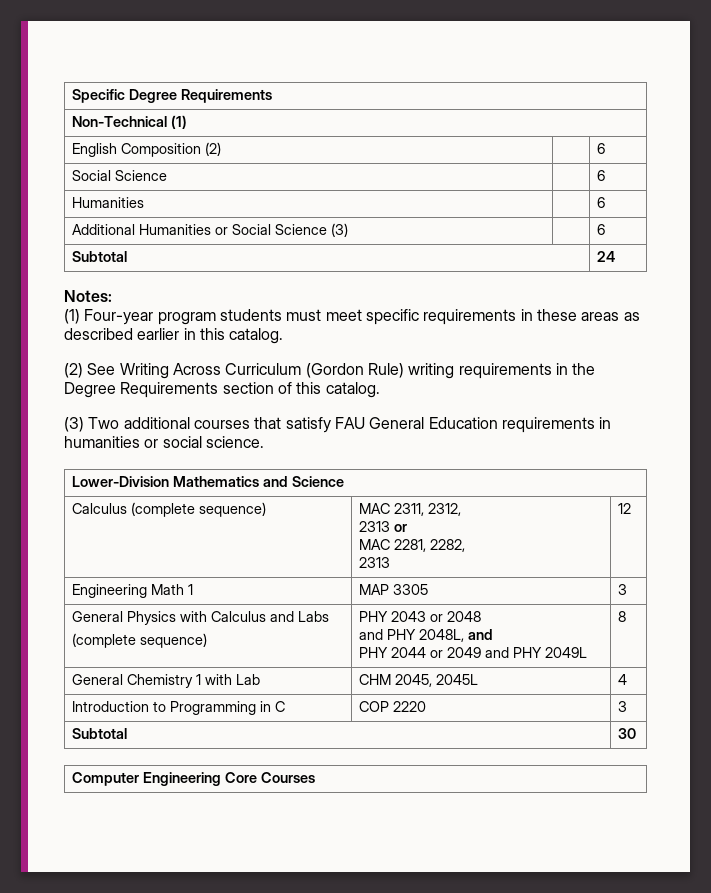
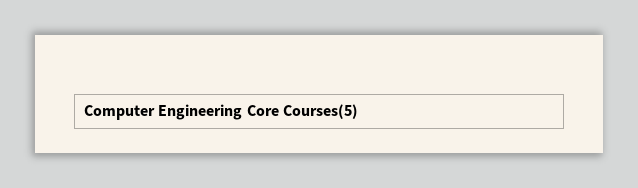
[71,89,272,103] [71,115,187,129] [71,142,221,157] [596,143,605,154] [71,170,167,181] [596,170,605,181] [71,197,144,208] [596,197,605,208] [71,223,348,237] [596,224,605,235] [71,251,127,262] [596,251,615,262] [64,290,112,302] [64,309,640,325] [64,328,284,344] [64,363,596,379] [64,382,380,398] [64,417,612,433] [64,436,264,448] [71,476,344,487] [71,502,266,517] [358,503,461,516] [358,521,407,532] [358,539,465,552] [358,557,390,568] [617,503,631,514] [71,584,193,598] [358,584,428,595] [617,584,627,595] [71,611,329,625] [71,633,207,648] [358,611,481,622] [358,629,493,642] [358,647,587,658] [617,611,626,622] [71,674,260,688] [358,674,478,687] [617,674,627,685] [71,701,285,715] [358,701,426,712] [617,701,627,712] [71,728,127,739] [617,728,636,739] Specific Degree Requirements // Non-Technical (1) // English Composition (2) | | 6 // Social Science | | 6 // Humanities | | 6 // Additional Humanities or Social Science (3) | | 6 // Subtotal | 24 // Notes: // (1) Four-year program students must meet specific requirements in these areas as described earlier in this catalog. // (2) See Writing Across Curriculum (Gordon Rule) writing requirements in the Degree Requirements section of this catalog. // (3) Two additional courses that satisfy FAU General Education requirements in humanities or social science. // Lower-Division Mathematics and Science // Calculus (complete sequence) | MAC 2311, 2312, // 2313 or // MAC 2281, 2282, // 2313 | 12 // Engineering Math 1 | MAP 3305 | 3 // General Physics with Calculus and Labs // (complete sequence) | PHY 2043 or 2048 // and PHY 2048L, and // PHY 2044 or 2049 and PHY 2049L | 8 // General Chemistry 1 with Lab | CHM 2045, 2045L | 4 // Introduction to Programming in C | COP 2220 | 3 // Subtotal | 30 // -> (84, 112) none
[260,772,315,783] Courses -> [282,104,358,119] Courses(5)

